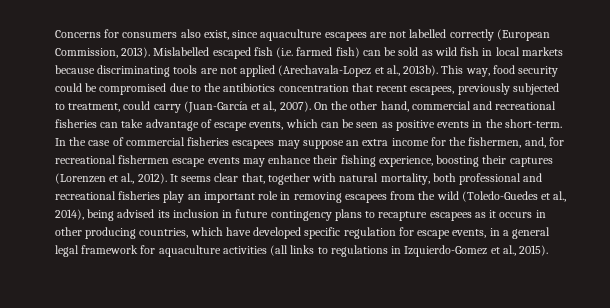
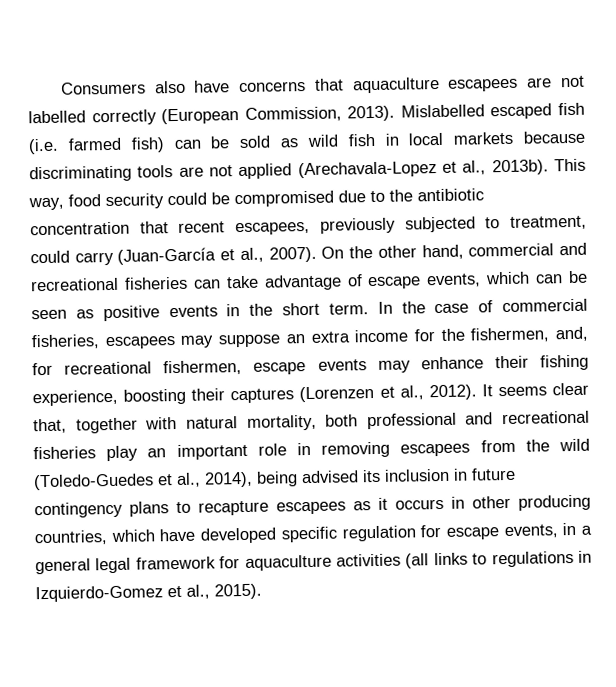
[55,29,259,40] Concerns for consumers also exist, since -> [60,78,344,95] Consumers also have concerns that
[223,83,276,92] antibiotics -> [417,188,484,202] antibiotic
[504,119,562,128] short-term. -> [282,302,369,316] short term.
[187,137,230,146] fisheries -> [31,334,100,350] fisheries,
[118,155,170,164] fishermen -> [163,360,243,376] fishermen,

